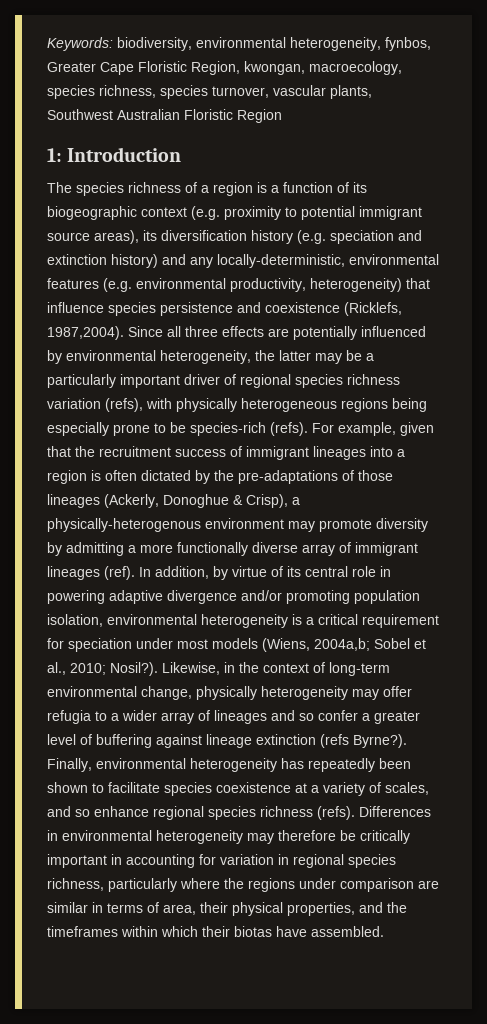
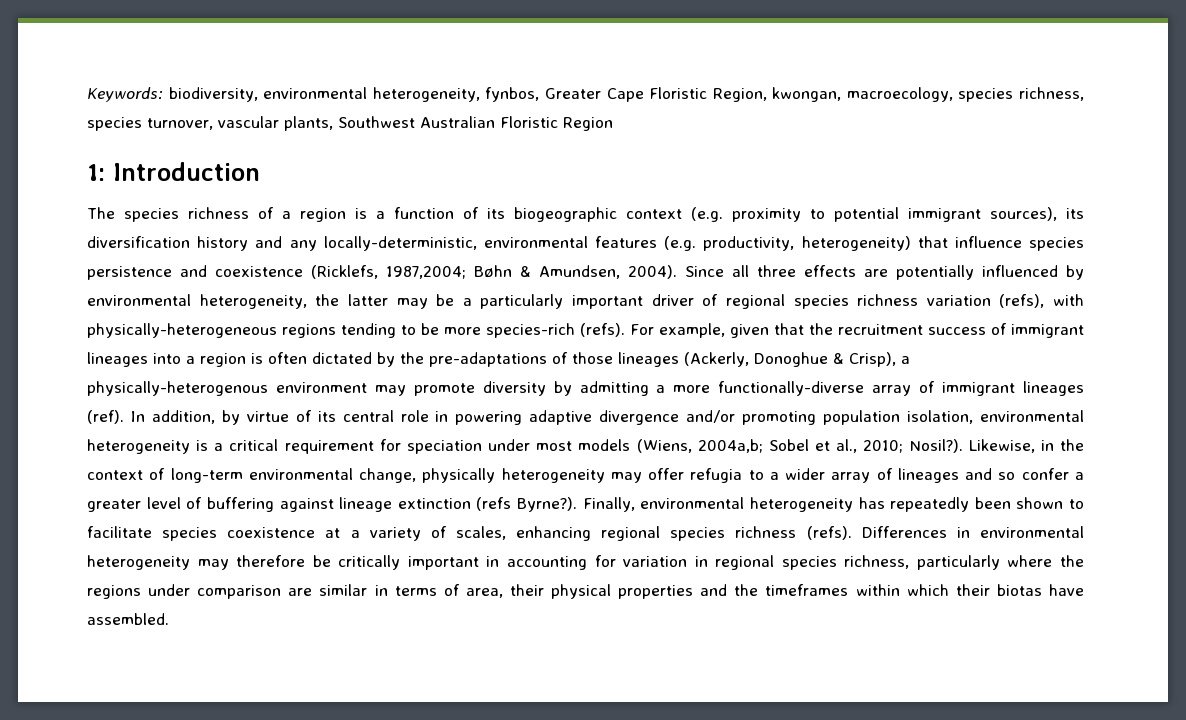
[47,230,139,244] source areas), -> [990,207,1057,221] sources),
[297,230,422,244] [47,254,158,268] (e.g. speciation and extinction history) -> (249, 243) none
[136,278,226,289] environmental -> (697, 243) none
[47,326,124,340] 1987,2004). -> [386,265,677,279] 1987,2004; Bøhn & Amundsen, 2004).
[176,398,427,412] [47,422,150,436] physically heterogeneous regions being especially prone -> [87,323,396,338] physically-heterogeneous regions tending
(186, 427) none -> [444,327,481,335] more
[177,542,298,556] functionally diverse -> [718,381,865,396] functionally-diverse
[47,806,149,817] and so enhance -> [516,526,592,541] enhancing
[287,902,355,916] properties, -> [618,585,694,599] properties

